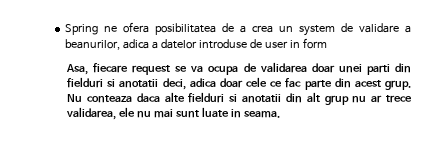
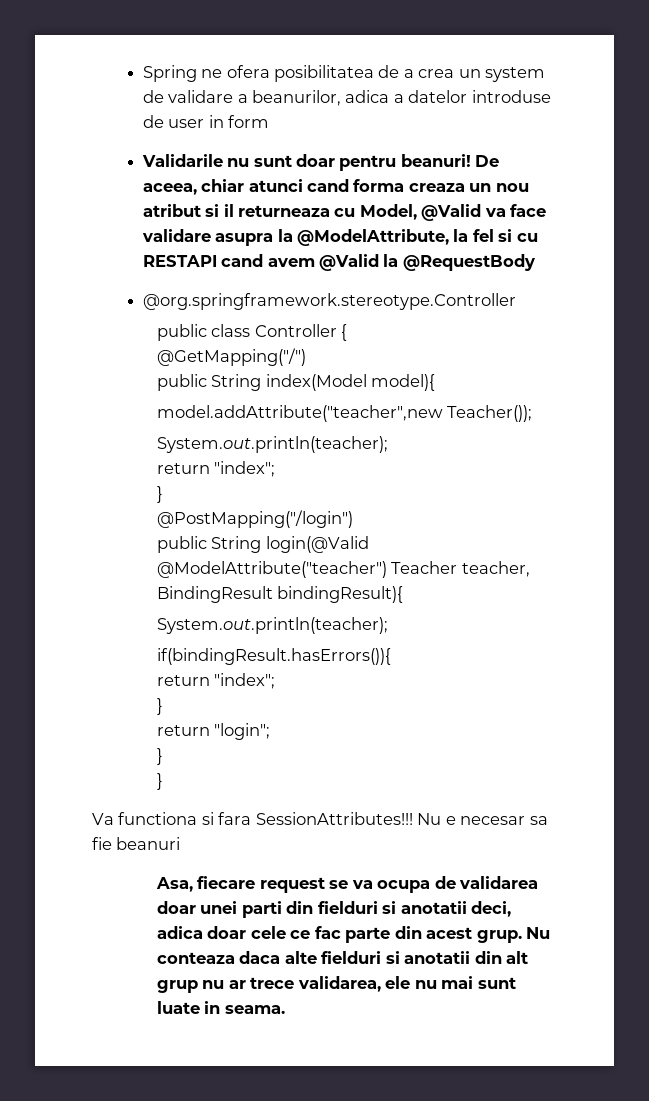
(327, 43) none -> [141,154,500,171] [142,179,529,195] [142,204,547,221] [141,229,538,246] [142,254,535,271] [142,293,516,310] [157,324,348,341] [157,348,307,366] [157,374,436,391] [157,405,533,422] [157,436,389,453] [157,461,276,477] [157,486,164,503] [157,510,354,528] [157,536,369,553] [157,561,530,578] [157,586,404,603] [157,617,389,634] [157,648,392,665] [157,673,276,689] [157,698,164,715] [157,723,271,740] [157,748,164,765] [157,773,164,790] [92,812,548,825] [92,837,181,850] // Validarile nu sunt doar pentru beanuri! De aceea, chiar atunci cand forma creaza un nou atribut si il returneaza cu Model, @Valid va face validare asupra la @ModelAttribute, la fel si cu RESTAPI cand avem @Valid la @RequestBody // @org.springframework.stereotype.Controller // public class Controller { // @GetMapping("/") // public String index(Model model){ // model.addAttribute("teacher",new Teacher()); // System.out.println(teacher); // return "index"; // } // @PostMapping("/login") // public String login(@Valid @ModelAttribute("teacher") Teacher teacher, BindingResult bindingResult){ // System.out.println(teacher); // if(bindingResult.hasErrors()){ // return "index"; // } // return "login"; // } // } // Va functiona si fara SessionAttributes!!! Nu e necesar sa fie beanuri

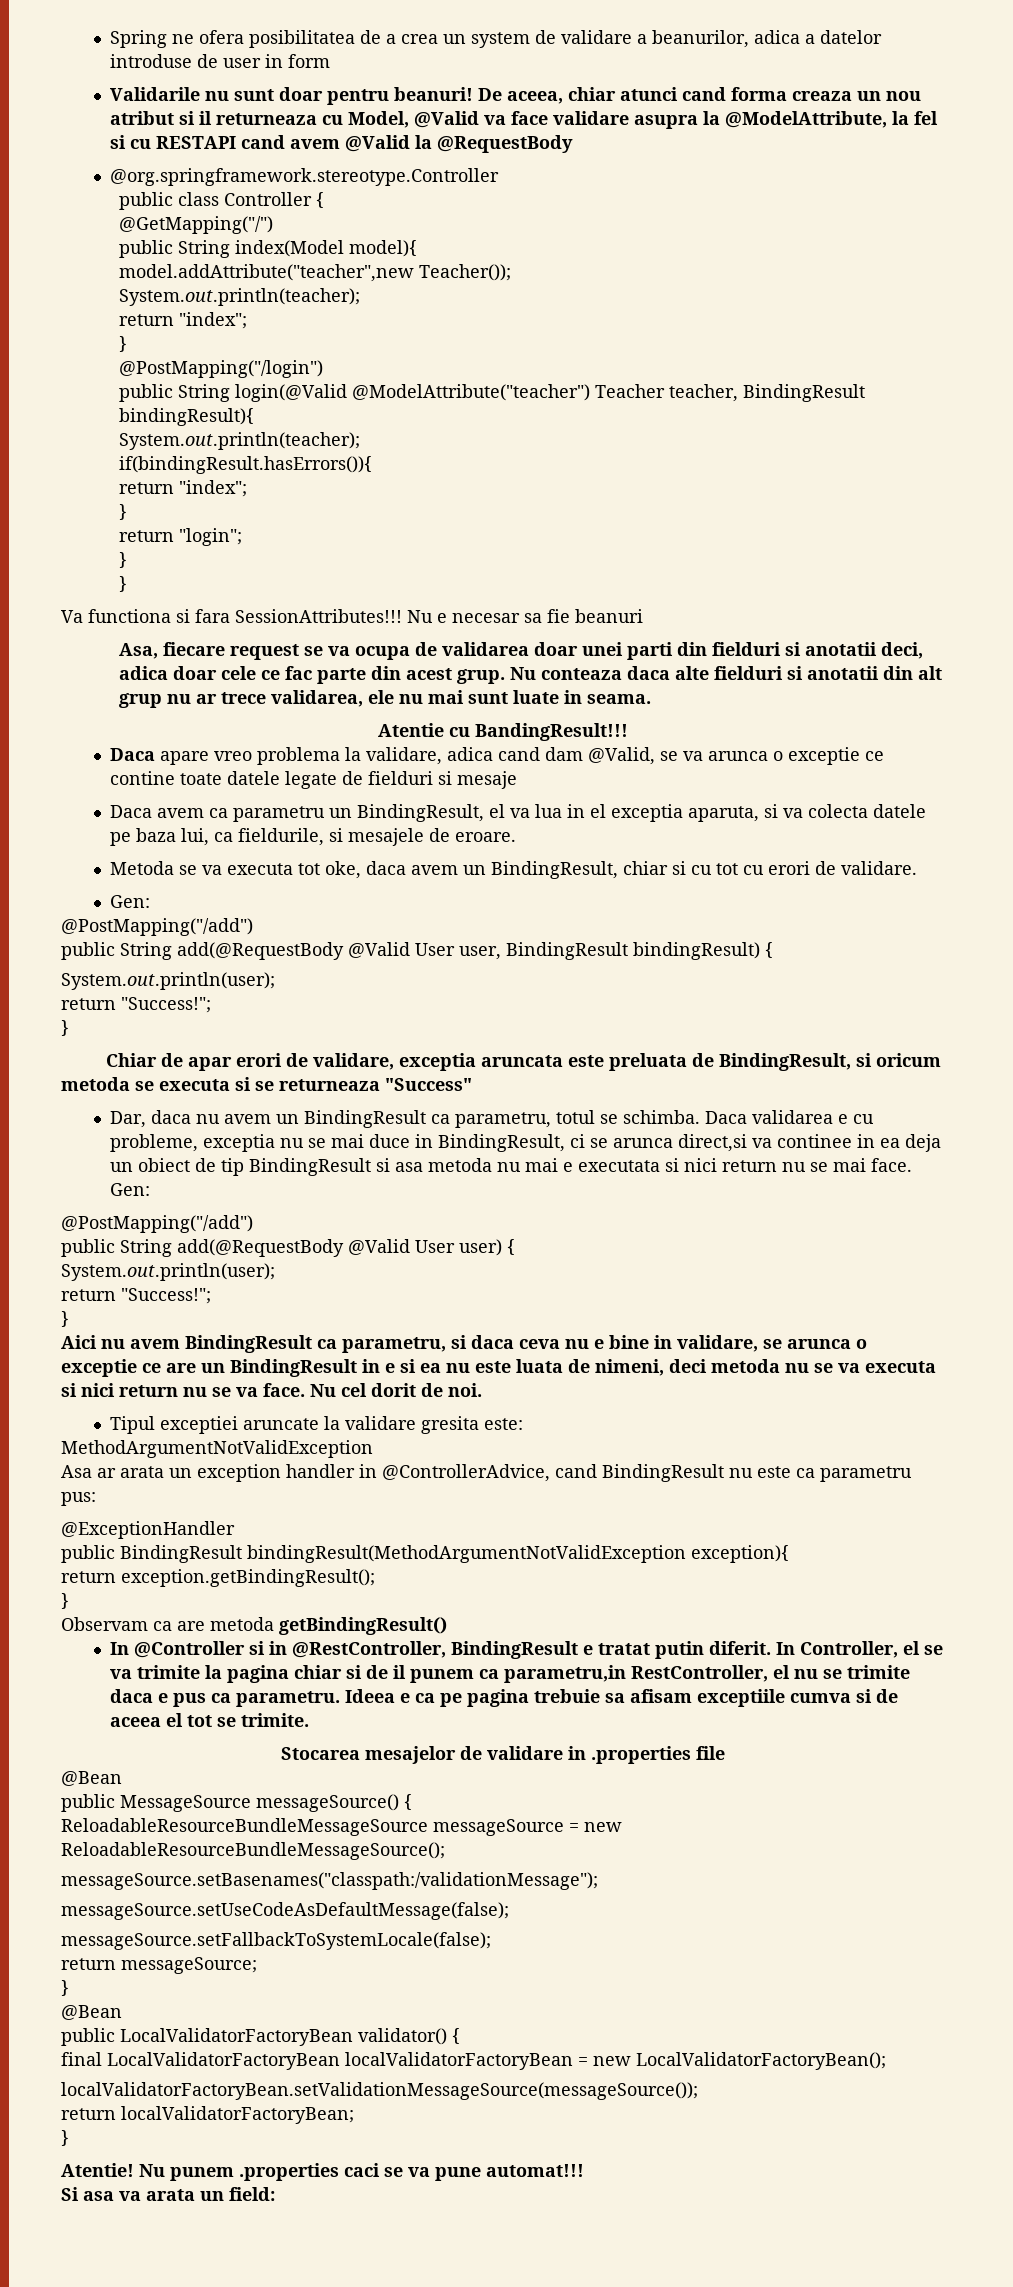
(285, 1009) none -> [378,723,628,741] [109,747,884,765] [109,771,517,789] [109,804,926,822] [109,828,516,846] [109,861,917,879] [109,895,150,908] [61,918,253,936] [61,942,773,960] [61,972,275,990] [61,997,211,1013] [61,1020,69,1036] [106,1053,942,1071] [61,1077,472,1091] [109,1110,874,1128] [109,1134,941,1152] [109,1158,912,1176] [109,1183,150,1196] [61,1215,253,1233] [61,1239,515,1257] [61,1263,275,1281] [61,1288,211,1304] [61,1311,69,1327] [61,1335,867,1353] [61,1359,936,1377] [61,1383,482,1397] [109,1416,523,1434] [61,1440,373,1458] [61,1464,912,1482] [61,1492,96,1506] [61,1521,235,1539] [61,1545,789,1563] [61,1569,375,1587] [61,1593,69,1609] [61,1617,447,1635] [109,1641,943,1659] [109,1665,910,1683] [109,1689,898,1707] [109,1713,309,1727] [281,1746,725,1764] [61,1771,122,1786] [61,1794,412,1812] [61,1818,622,1836] [61,1842,445,1860] [61,1872,598,1890] [61,1902,509,1920] [61,1932,491,1950] [61,1957,257,1974] [61,1980,69,1996] [61,2005,122,2020] [61,2028,460,2046] [61,2052,886,2070] [61,2082,698,2100] [61,2106,354,2124] [61,2130,69,2146] [61,2163,584,2181] [61,2187,275,2201] // Atentie cu BandingResult!!! // Daca apare vreo problema la validare, adica cand dam @Valid, se va arunca o exceptie ce contine toate datele legate de fielduri si mesaje // Daca avem ca parametru un BindingResult, el va lua in el exceptia aparuta, si va colecta datele pe baza lui, ca fieldurile, si mesajele de eroare. // Metoda se va executa tot oke, daca avem un BindingResult, chiar si cu tot cu erori de validare. // Gen: // @PostMapping("/add") // public String add(@RequestBody @Valid User user, BindingResult bindingResult) { // System.out.println(user); // return "Success!"; // } // Chiar de apar erori de validare, exceptia aruncata este preluata de BindingResult, si oricum metoda se executa si se returneaza "Success" // Dar, daca nu avem un BindingResult ca parametru, totul se schimba. Daca validarea e cu probleme, exceptia nu se mai duce in BindingResult, ci se arunca direct,si va continee in ea deja un obiect de tip BindingResult si asa metoda nu mai e executata si nici return nu se mai face. Gen: // @PostMapping("/add") // public String add(@RequestBody @Valid User user) { // System.out.println(user); // return "Success!"; // } // Aici nu avem BindingResult ca parametru, si daca ceva nu e bine in validare, se arunca o exceptie ce are un BindingResult in e si ea nu este luata de nimeni, deci metoda nu se va executa si nici return nu se va face. Nu cel dorit de noi. // Tipul exceptiei aruncate la validare gresita este: // MethodArgumentNotValidException // Asa ar arata un exception handler in @ControllerAdvice, cand BindingResult nu este ca parametru pus: // @ExceptionHandler // public BindingResult bindingResult(MethodArgumentNotValidException exception){ // return exception.getBindingResult(); // } // Observam ca are metoda getBindingResult() // In @Controller si in @RestController, BindingResult e tratat putin diferit. In Controller, el se va trimite la pagina chiar si de il punem ca parametru,in RestController, el nu se trimite daca e pus ca parametru. Ideea e ca pe pagina trebuie sa afisam exceptiile cumva si de aceea el tot se trimite. // Stocarea mesajelor de validare in .properties file // @Bean // public MessageSource messageSource() { // ReloadableResourceBundleMessageSource messageSource = new ReloadableResourceBundleMessageSource(); // messageSource.setBasenames("classpath:/validationMessage"); // messageSource.setUseCodeAsDefaultMessage(false); // messageSource.setFallbackToSystemLocale(false); // return messageSource; // } // @Bean // public LocalValidatorFactoryBean validator() { // final LocalValidatorFactoryBean localValidatorFactoryBean = new LocalValidatorFactoryBean(); // localValidatorFactoryBean.setValidationMessageSource(messageSource()); // return localValidatorFactoryBean; // } // Atentie! Nu punem .properties caci se va pune automat!!! // Si asa va arata un field:

